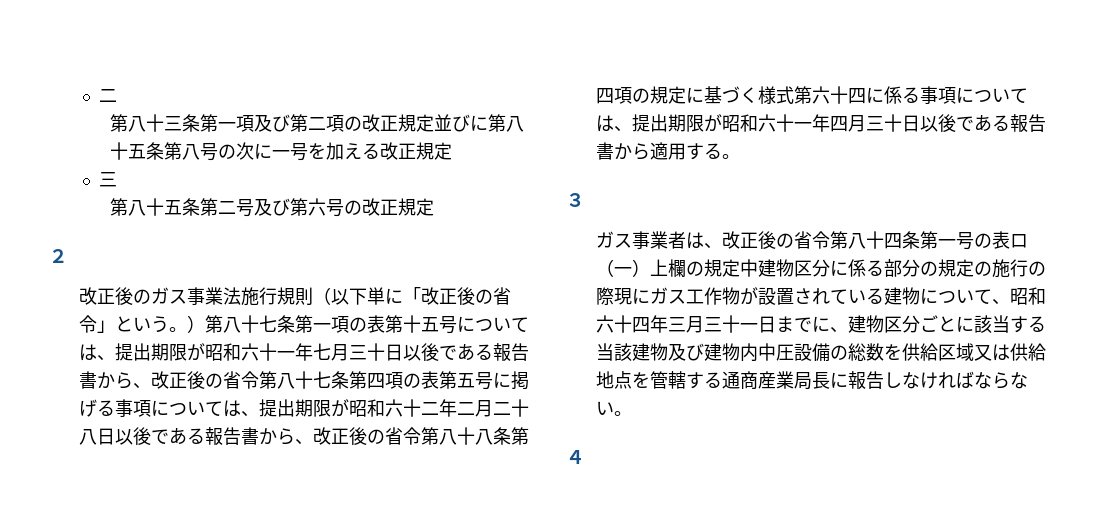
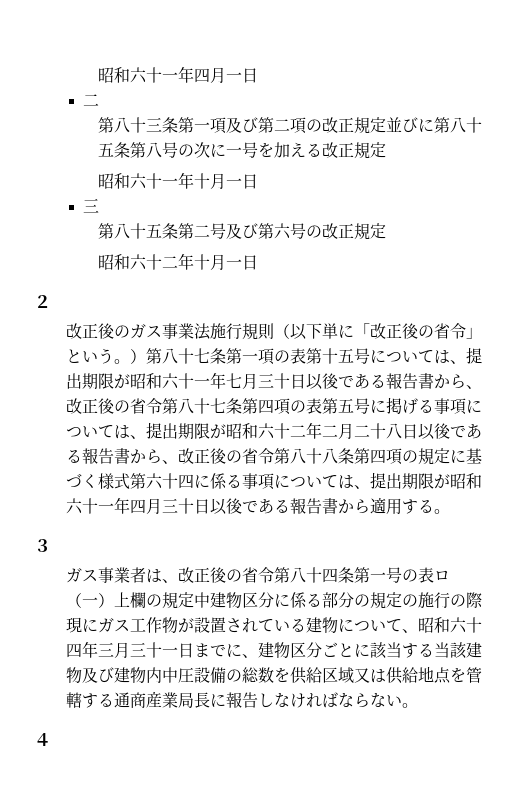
(99, 95) none -> [97,66,258,83] 昭和六十一年四月一日 //
(452, 151) none -> [97,172,258,189] // 昭和六十一年十月一日
(434, 207) none -> [97,253,258,270] // 昭和六十二年十月一日

